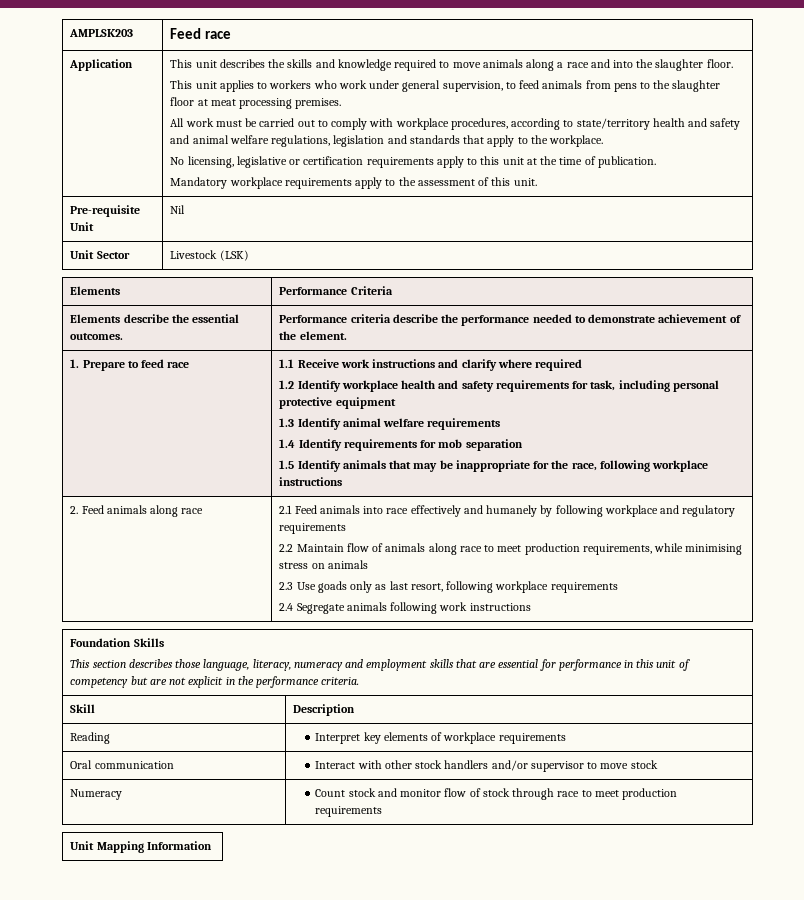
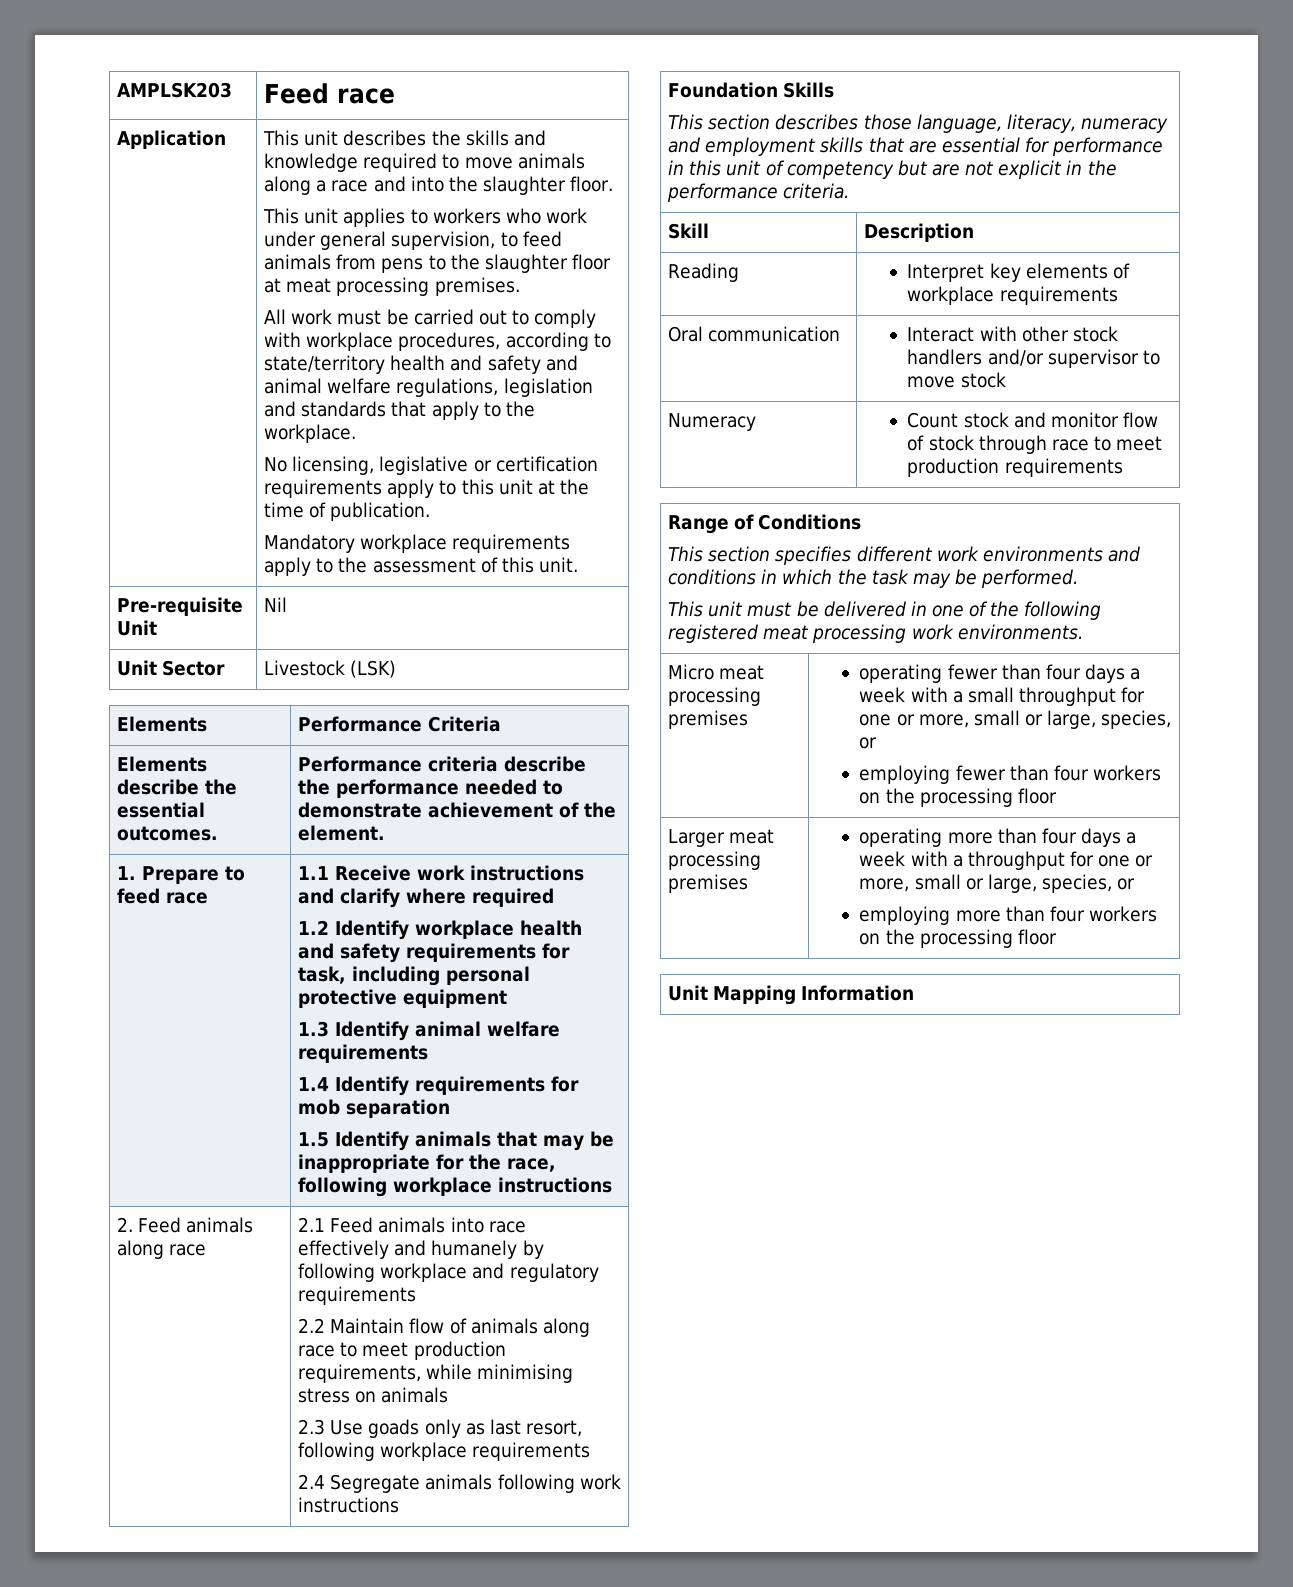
(383, 811) none -> [668,514,862,534] [668,546,1140,565] [668,569,1079,588] [668,601,1102,620] [668,624,1083,643] [668,664,765,680] [668,687,762,706] [668,710,749,729] [859,664,1141,683] [859,687,1146,706] [859,710,1172,729] [859,737,878,749] [859,765,1161,784] [859,788,1057,807] [668,829,775,847] [668,851,762,870] [668,874,749,893] [859,828,1137,847] [859,851,1154,870] [859,874,1136,893] [859,906,1157,925] [859,929,1057,948] // Range of Conditions // This section specifies different work environments and conditions in which the task may be performed. // This unit must be delivered in one of the following registered meat processing work environments. // Micro meat processing premises | operating fewer than four days a week with a small throughput for one or more, small or large, species, or // employing fewer than four workers on the processing floor // Larger meat processing premises | operating more than four days a week with a throughput for one or more, small or large, species, or // employing more than four workers on the processing floor

